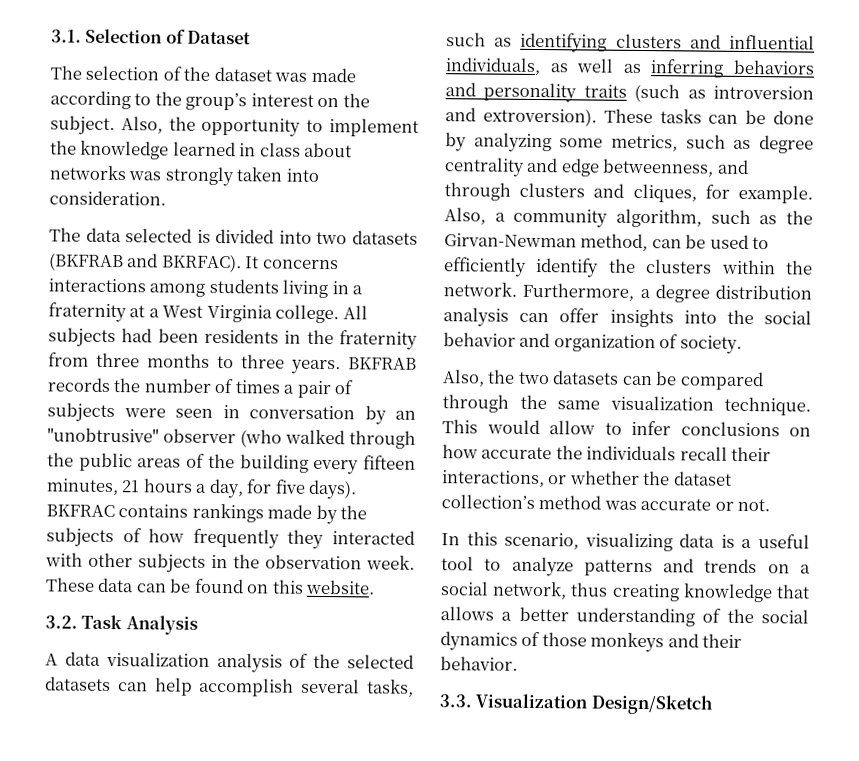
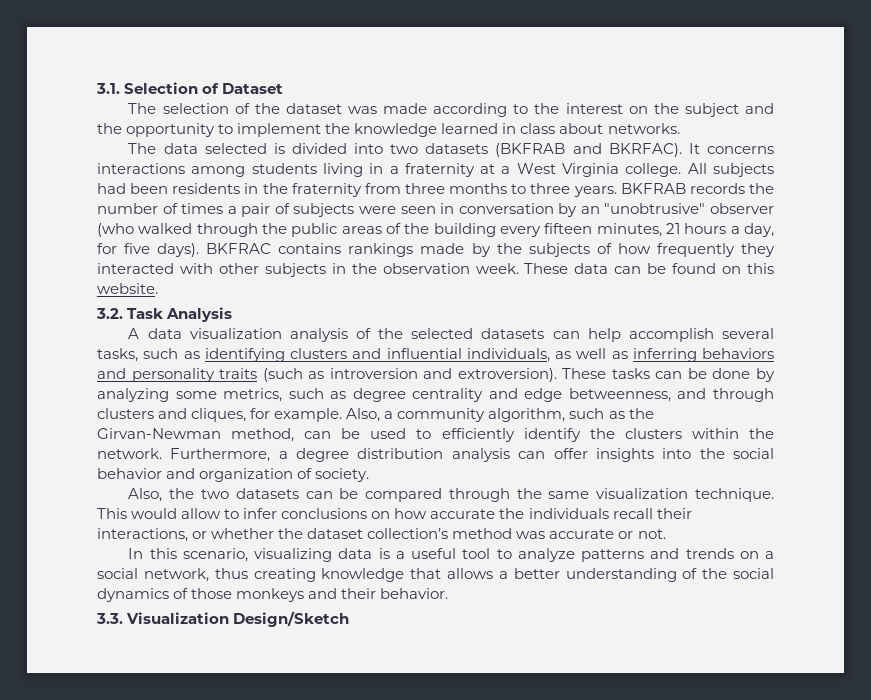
[185,92,248,111] group’s -> (560, 108) none
[50,115,163,136] subject. Also, -> [684,103,775,117] subject and
[49,165,319,187] [49,190,166,206] networks was strongly taken into consideration. -> [607,123,680,134] networks.

